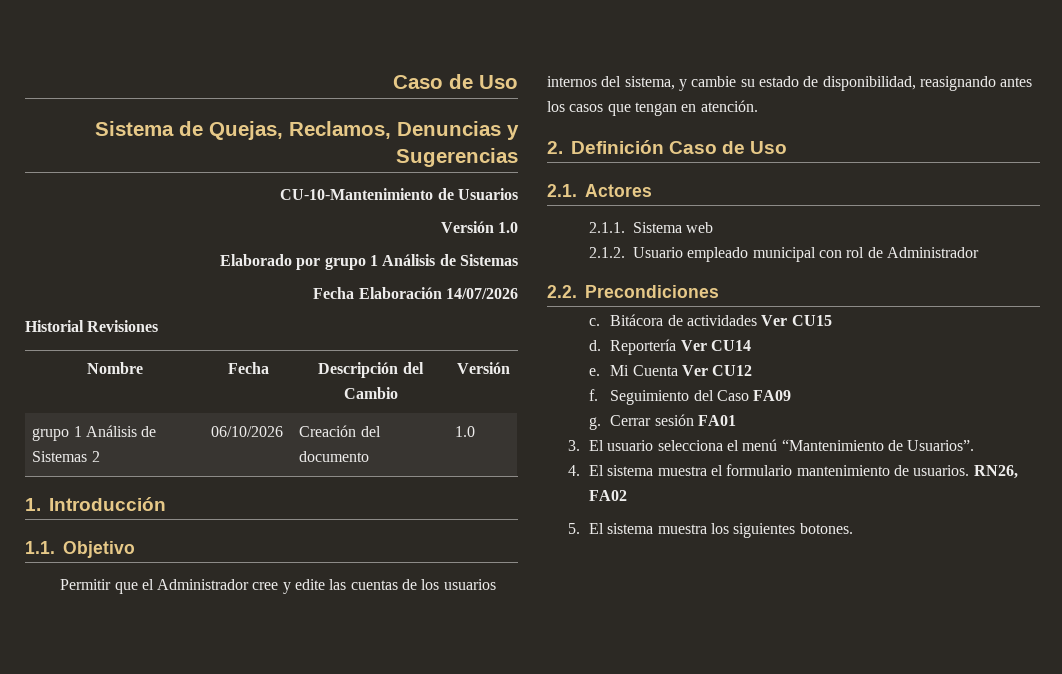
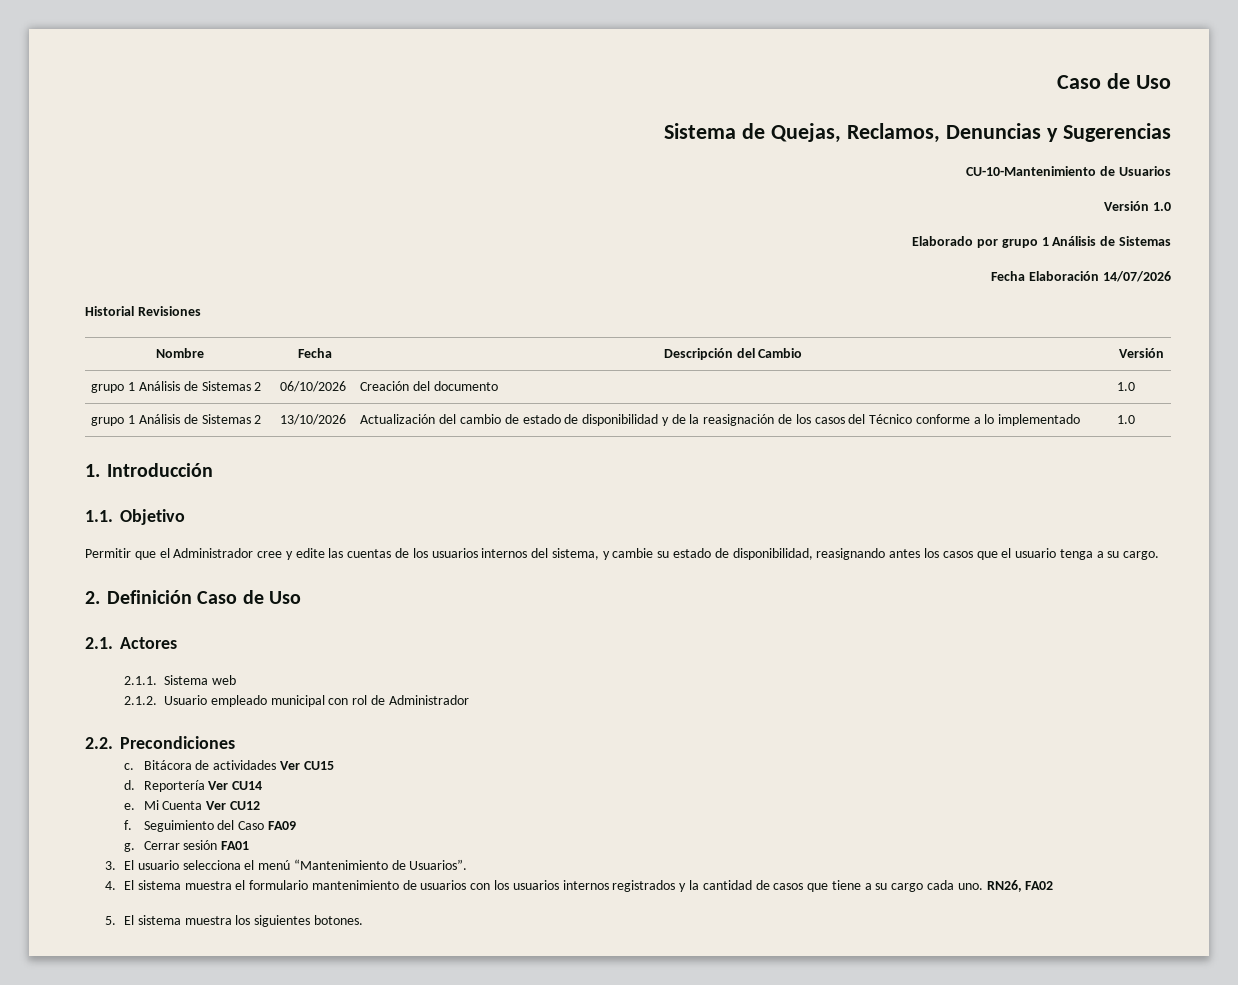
(476, 431) none -> [91,414,262,426] [280,414,347,425] [360,414,1081,426] [1117,415,1136,424] // grupo 1 Análisis de Sistemas 2 | 13/10/2026 | Actualización del cambio de estado de disponibilidad y de la reasignación de los casos del Técnico conforme a lo implementado | 1.0
[634,100,758,116] tengan en atención. -> [1001,548,1160,560] el usuario tenga a su cargo.
[913,465,970,476] usuarios. -> [420,880,983,892] usuarios con los usuarios internos registrados y la cantidad de casos que tiene a su cargo cada uno.

